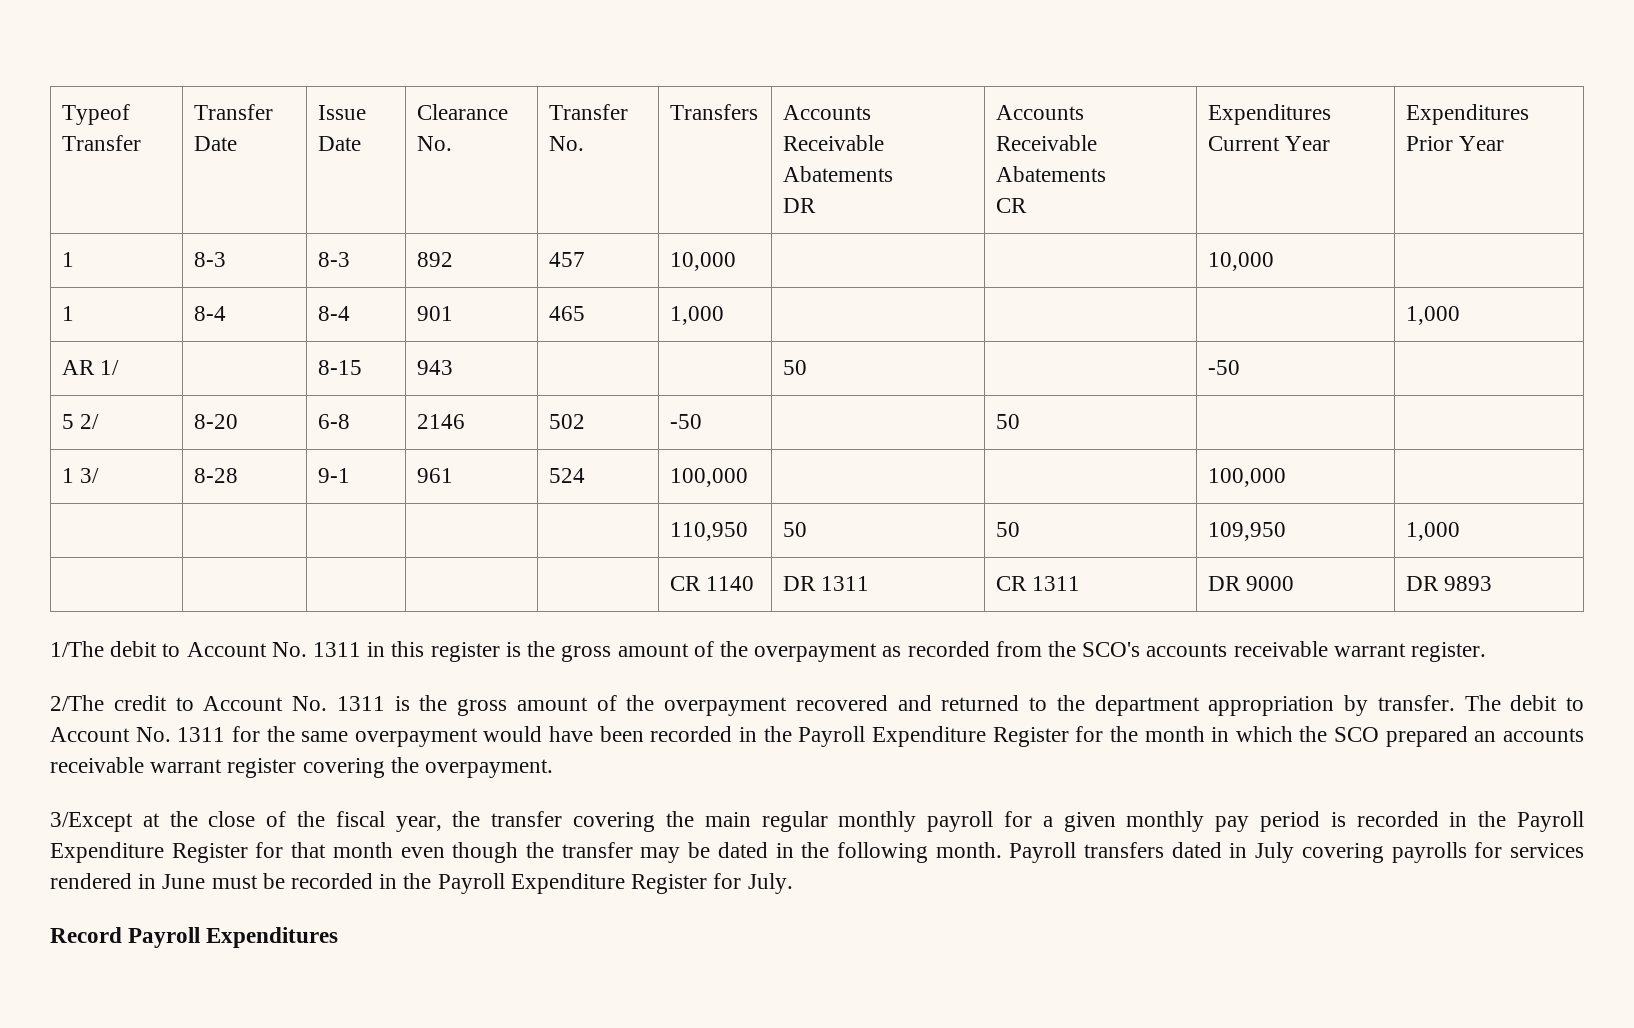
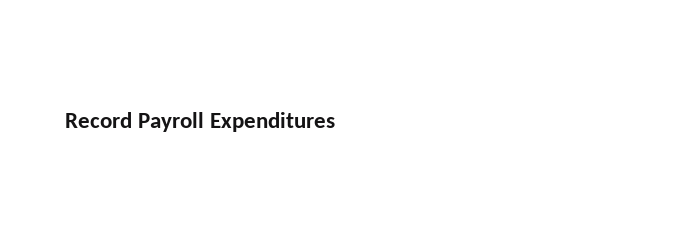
[62,104,131,125] [62,135,142,151] [194,104,274,120] [194,136,238,151] [318,105,367,120] [318,136,362,151] [417,104,509,120] [417,136,453,151] [549,104,629,120] [549,136,585,151] [670,104,759,120] [783,105,872,120] [783,135,885,151] [783,166,894,182] [783,198,817,213] [996,105,1085,120] [996,135,1098,151] [996,166,1107,182] [996,198,1028,213] [1208,104,1332,125] [1208,136,1331,151] [1406,104,1530,125] [1406,136,1505,151] [62,252,75,267] [194,252,227,267] [318,252,351,267] [417,252,454,267] [549,252,586,267] [670,252,737,271] [1208,252,1275,271] [62,306,75,321] [194,306,227,321] [318,306,351,321] [417,306,454,321] [549,306,586,321] [670,306,725,325] [1406,306,1461,325] [62,360,120,375] [318,360,363,375] [417,360,454,375] [783,360,808,375] [1208,360,1241,375] [62,414,100,429] [194,414,239,429] [318,414,351,429] [417,414,466,429] [549,414,586,429] [670,414,703,429] [996,414,1021,429] [62,468,100,483] [194,468,239,483] [318,468,351,483] [417,468,454,483] [549,468,586,483] [670,468,749,487] [1208,468,1287,487] [670,522,749,541] [783,522,808,537] [996,522,1021,537] [1208,522,1287,541] [1406,522,1461,541] [670,576,755,591] [783,576,870,591] [996,576,1081,591] [1208,576,1295,591] [1406,576,1493,591] [50,641,1487,662] [50,695,1584,716] [50,726,1585,747] [50,757,554,778] [50,811,1585,832] [50,842,1584,863] [50,873,793,894] Typeof Transfer | Transfer Date | Issue Date | Clearance No. | Transfer No. | Transfers | Accounts Receivable Abatements // DR | Accounts Receivable Abatements // CR | Expenditures Current Year | Expenditures Prior Year // 1 | 8-3 | 8-3 | 892 | 457 | 10,000 | | | 10,000 | // 1 | 8-4 | 8-4 | 901 | 465 | 1,000 | | | | 1,000 // AR 1/ | | 8-15 | 943 | | | 50 | | -50 | // 5 2/ | 8-20 | 6-8 | 2146 | 502 | -50 | | 50 | | // 1 3/ | 8-28 | 9-1 | 961 | 524 | 100,000 | | | 100,000 | // | | | | | 110,950 | 50 | 50 | 109,950 | 1,000 // | | | | | CR 1140 | DR 1311 | CR 1311 | DR 9000 | DR 9893 // 1/The debit to Account No. 1311 in this register is the gross amount of the overpayment as recorded from the SCO's accounts receivable warrant register. // 2/The credit to Account No. 1311 is the gross amount of the overpayment recovered and returned to the department appropriation by transfer. The debit to Account No. 1311 for the same overpayment would have been recorded in the Payroll Expenditure Register for the month in which the SCO prepared an accounts receivable warrant register covering the overpayment. // 3/Except at the close of the fiscal year, the transfer covering the main regular monthly payroll for a given monthly pay period is recorded in the Payroll Expenditure Register for that month even though the transfer may be dated in the following month. Payroll transfers dated in July covering payrolls for services rendered in June must be recorded in the Payroll Expenditure Register for July. // -> (65, 120) none

